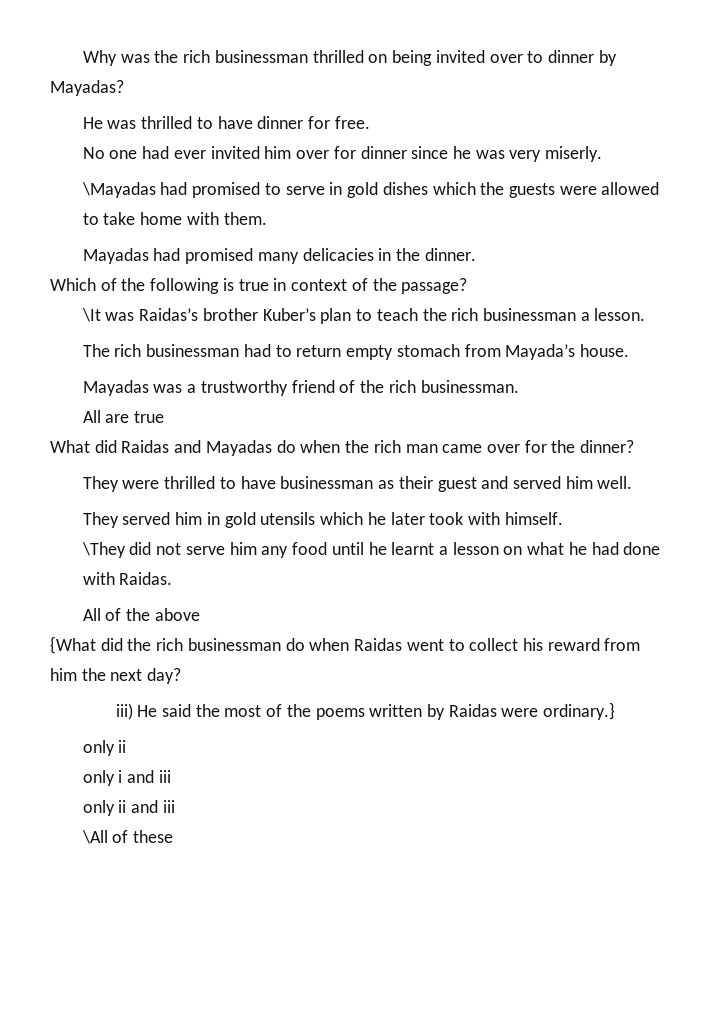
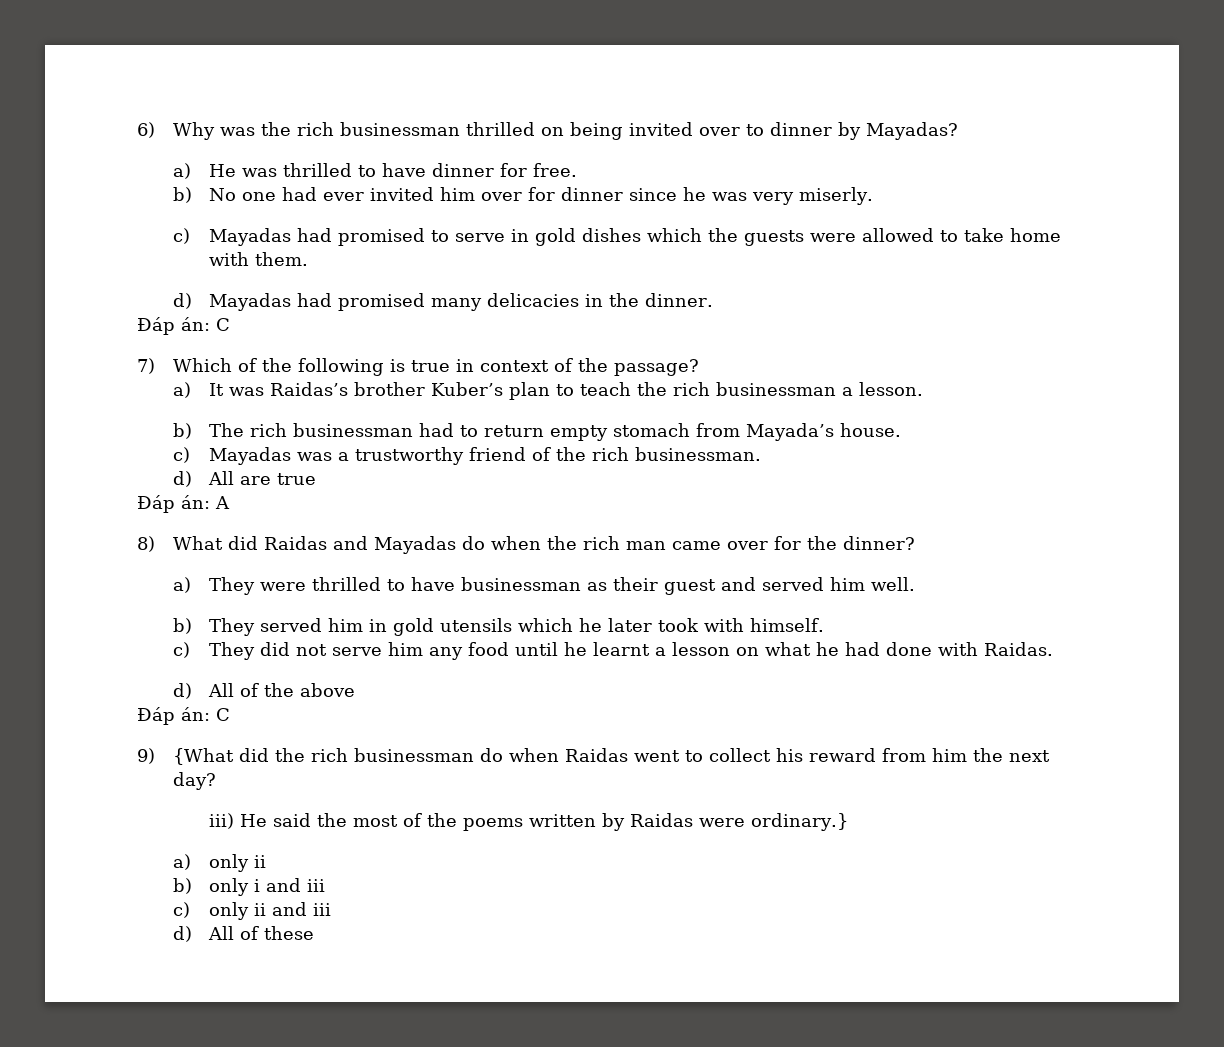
(82, 58) none -> [137,122,155,138] 6)
(124, 88) none -> [172,163,191,179] a)
(370, 122) none -> [172,187,192,203] b)
[81,182,156,198] \Mayadas -> [172,228,291,246] c) Mayadas
(267, 218) none -> [172,293,192,309] d)
(476, 254) none -> [137,317,230,335] [137,358,155,374] Đáp án: C // 7)
[81,308,101,322] \It -> [172,382,224,398] a) It
(646, 314) none -> [172,423,192,439] b)
(629, 350) none -> [172,447,190,463] c)
(519, 386) none -> [172,471,192,487] d)
(165, 417) none -> [137,495,230,513] [137,536,155,552] Đáp án: A // 8)
(635, 446) none -> [172,577,191,593] a)
(633, 482) none -> [172,618,192,634] b)
[81,542,126,558] \They -> [172,642,255,660] c) They
(173, 578) none -> [172,683,192,699] d)
(200, 614) none -> [137,707,230,725] [137,748,155,764] Đáp án: C // 9)
(616, 711) none -> [172,854,191,870] a)
(127, 746) none -> [172,878,192,894] b)
(171, 776) none -> [172,902,190,918] c)
[81,830,108,844] \All -> [172,926,234,942] d) All

